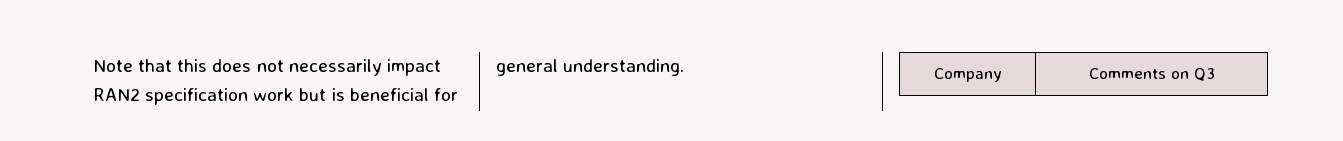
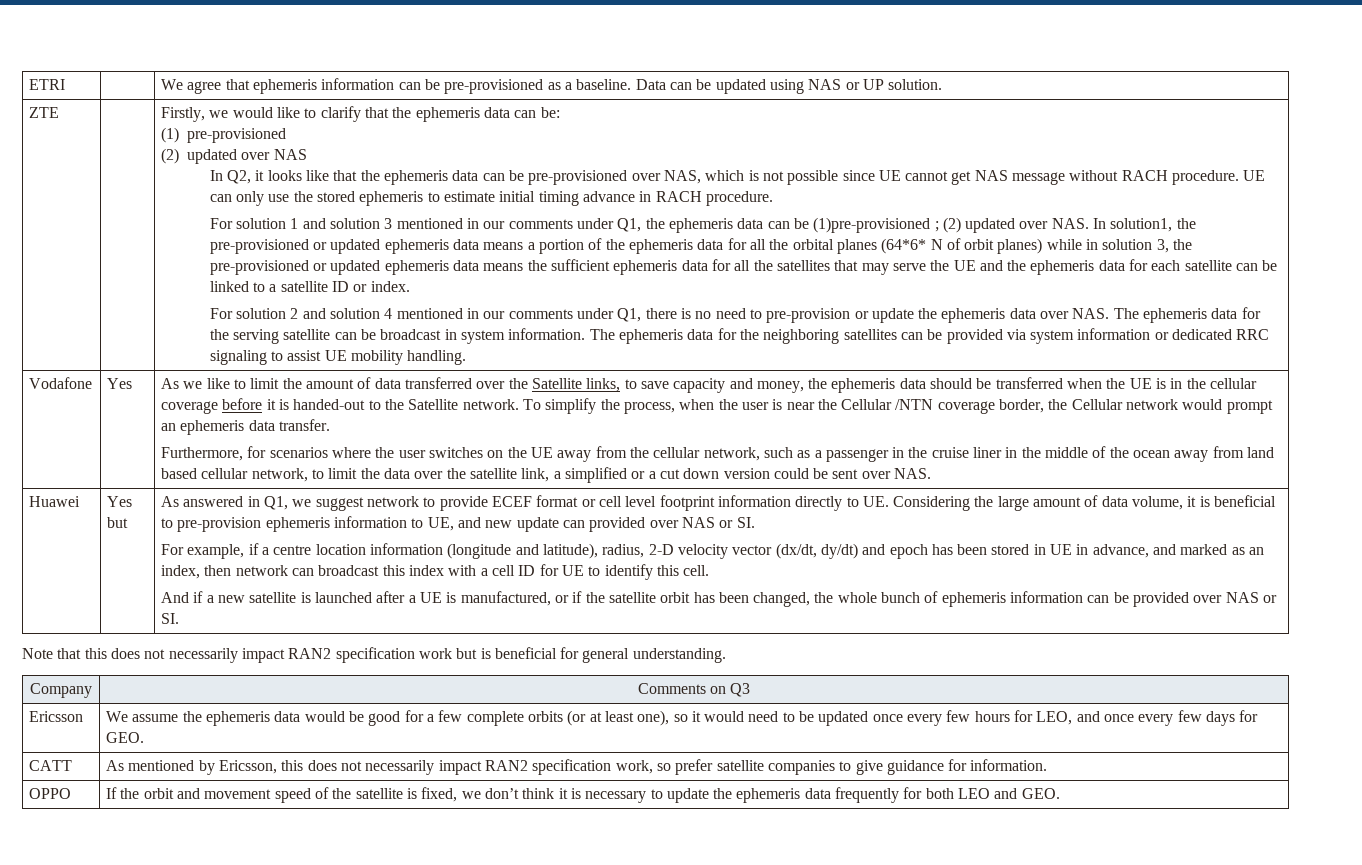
(93, 66) none -> [29,79,66,90] [161,78,943,94] [29,107,60,118] [161,106,560,122] [161,127,287,143] [161,148,307,164] [209,170,1266,185] [209,191,773,206] [209,217,1196,233] [209,238,1193,254] [209,259,1278,275] [209,281,410,292] [209,307,1261,323] [209,328,1270,344] [209,350,467,365] [29,377,93,389] [107,378,133,389] [161,377,1257,393] [161,398,1273,414] [161,419,331,435] [161,446,1274,462] [161,467,932,483] [29,496,81,507] [107,496,133,507] [107,517,129,528] [161,495,1277,511] [161,516,755,532] [161,543,1265,559] [161,564,710,580] [161,591,1277,607] [161,613,180,624] ETRI | | We agree that ephemeris information can be pre-provisioned as a baseline. Data can be updated using NAS or UP solution. // ZTE | | Firstly, we would like to clarify that the ephemeris data can be: // (1) pre-provisioned // (2) updated over NAS // In Q2, it looks like that the ephemeris data can be pre-provisioned over NAS, which is not possible since UE cannot get NAS message without RACH procedure. UE can only use the stored ephemeris to estimate initial timing advance in RACH procedure. // For solution 1 and solution 3 mentioned in our comments under Q1, the ephemeris data can be (1)pre-provisioned ; (2) updated over NAS. In solution1, the pre-provisioned or updated ephemeris data means a portion of the ephemeris data for all the orbital planes (64*6* N of orbit planes) while in solution 3, the pre-provisioned or updated ephemeris data means the sufficient ephemeris data for all the satellites that may serve the UE and the ephemeris data for each satellite can be linked to a satellite ID or index. // For solution 2 and solution 4 mentioned in our comments under Q1, there is no need to pre-provision or update the ephemeris data over NAS. The ephemeris data for the serving satellite can be broadcast in system information. The ephemeris data for the neighboring satellites can be provided via system information or dedicated RRC signaling to assist UE mobility handling. // Vodafone | Yes | As we like to limit the amount of data transferred over the Satellite links, to save capacity and money, the ephemeris data should be transferred when the UE is in the cellular coverage before it is handed-out to the Satellite network. To simplify the process, when the user is near the Cellular /NTN coverage border, the Cellular network would prompt an ephemeris data transfer. // Furthermore, for scenarios where the user switches on the UE away from the cellular network, such as a passenger in the cruise liner in the middle of the ocean away from land based cellular network, to limit the data over the satellite link, a simplified or a cut down version could be sent over NAS. // Huawei | Yes but | As answered in Q1, we suggest network to provide ECEF format or cell level footprint information directly to UE. Considering the large amount of data volume, it is beneficial to pre-provision ephemeris information to UE, and new update can provided over NAS or SI. // For example, if a centre location information (longitude and latitude), radius, 2-D velocity vector (dx/dt, dy/dt) and epoch has been stored in UE in advance, and marked as an index, then network can broadcast this index with a cell ID for UE to identify this cell. // And if a new satellite is launched after a UE is manufactured, or if the satellite orbit has been changed, the whole bunch of ephemeris information can be provided over NAS or SI. //
(1215, 74) none -> [29,711,84,722] [106,710,1259,726] [106,732,145,743] [29,760,73,771] [106,759,1048,775] [29,788,72,799] [106,787,1060,803] // Ericsson | We assume the ephemeris data would be good for a few complete orbits (or at least one), so it would need to be updated once every few hours for LEO, and once every few days for GEO. // CATT | As mentioned by Ericsson, this does not necessarily impact RAN2 specification work, so prefer satellite companies to give guidance for information. // OPPO | If the orbit and movement speed of the satellite is fixed, we don’t think it is necessary to update the ephemeris data frequently for both LEO and GEO.

